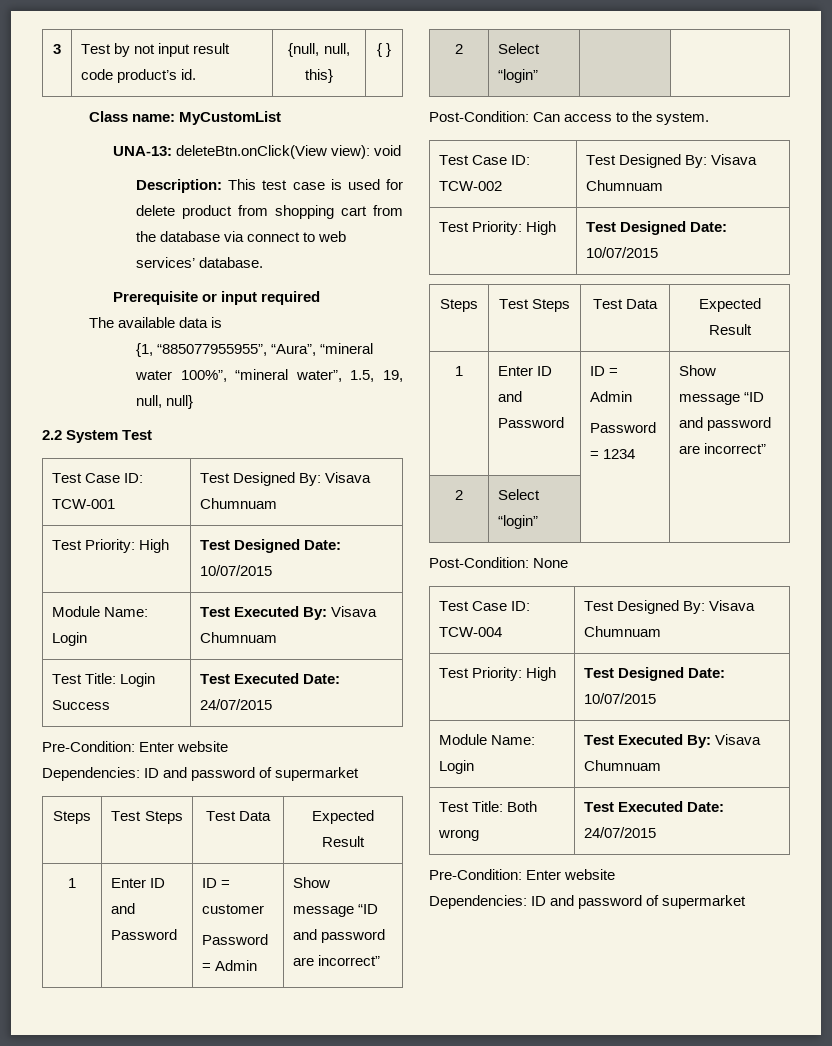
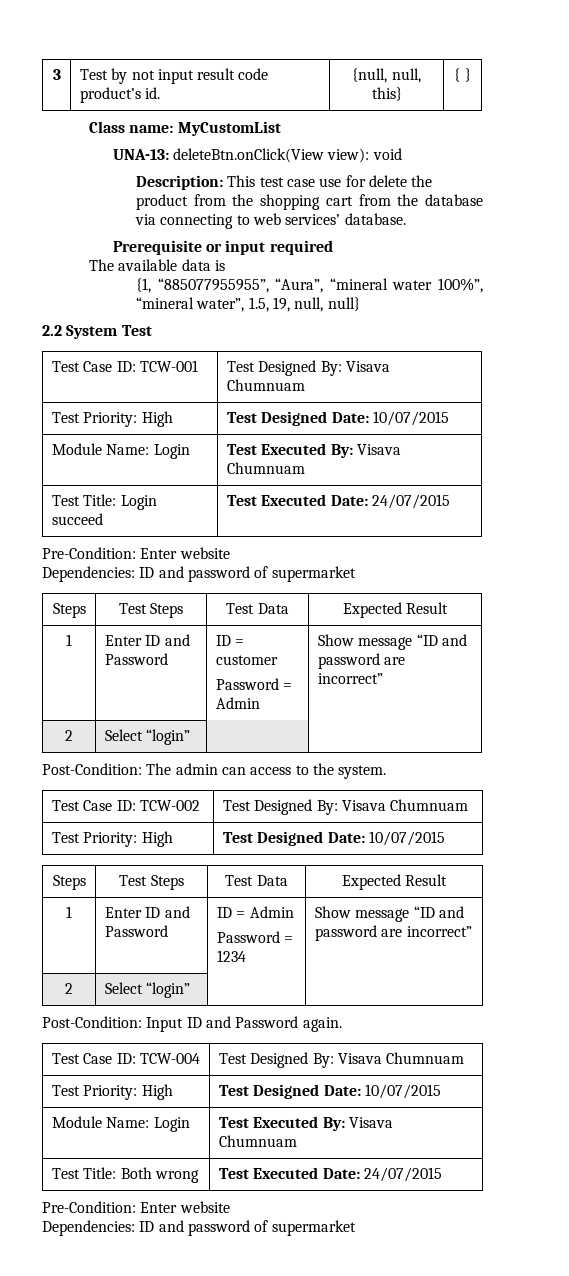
[330,179,380,190] is used -> [319,178,342,187] use
(176, 210) none -> [411,175,433,187] the
(269, 210) none -> [232,194,254,206] the
[247,232,301,242] connect -> [160,214,234,229] connecting
[52,700,111,710] Success -> [51,513,103,525] succeed
[533,112,561,122] Can -> [146,763,246,775] The admin can
[429,557,569,568] Post-Condition: None -> [42,1016,342,1032] Post-Condition: Input ID and Password again.

